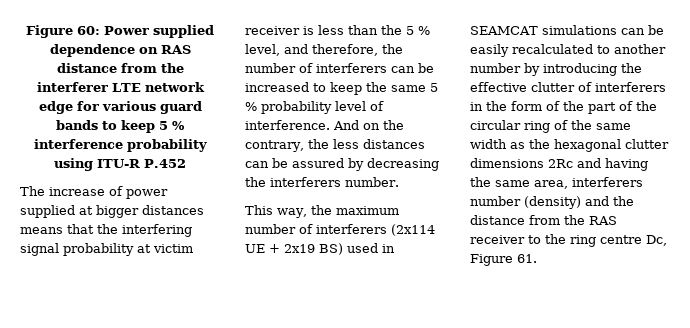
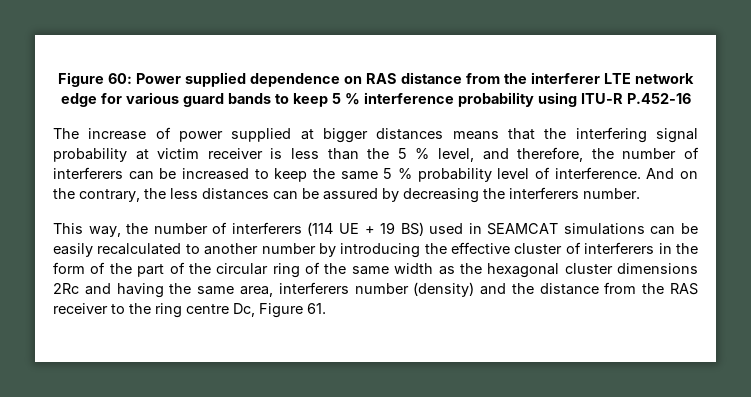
[144,159,187,168] P.452 -> [626,93,691,104] P.452-16
[335,206,399,215] [245,224,435,236] maximum number of interferers (2x114 -> [153,222,334,236] number of interferers (114
[284,244,315,253] 2x19 -> [380,222,396,234] 19
[531,82,575,92] clutter -> [514,243,563,254] cluster
[625,139,669,149] clutter -> [564,263,613,274] cluster

